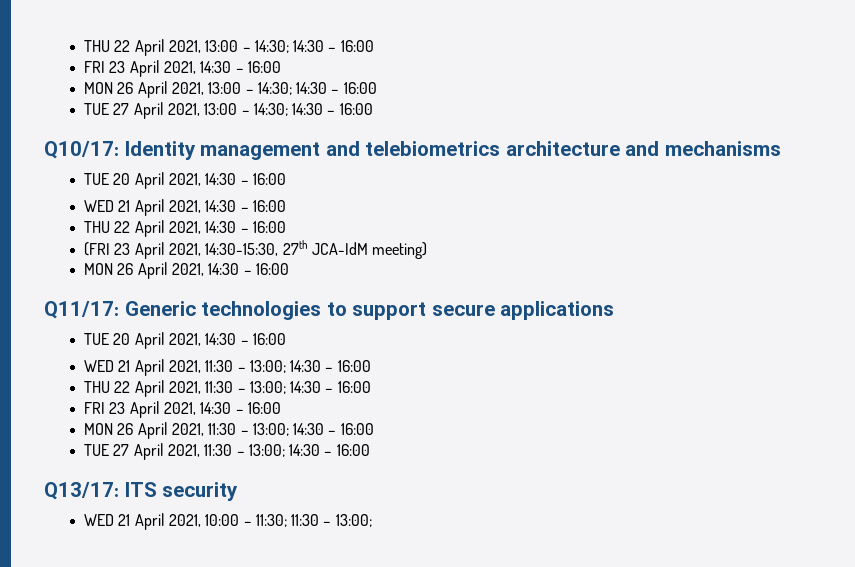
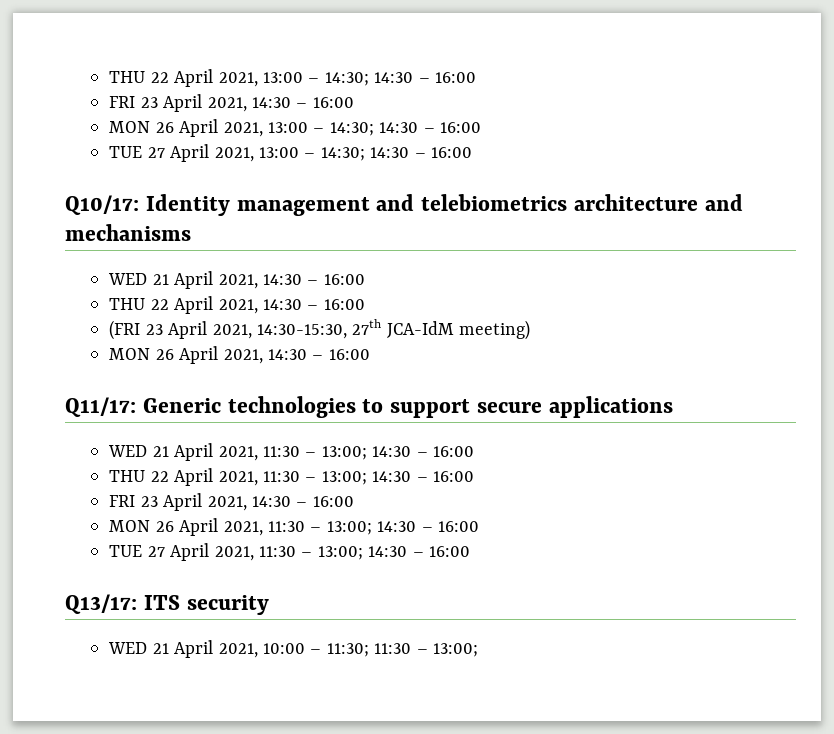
[83,172,286,189] // TUE 20 April 2021, 14:30 – 16:00 -> (191, 232) none
[83,332,286,349] // TUE 20 April 2021, 14:30 – 16:00 -> (673, 407) none

